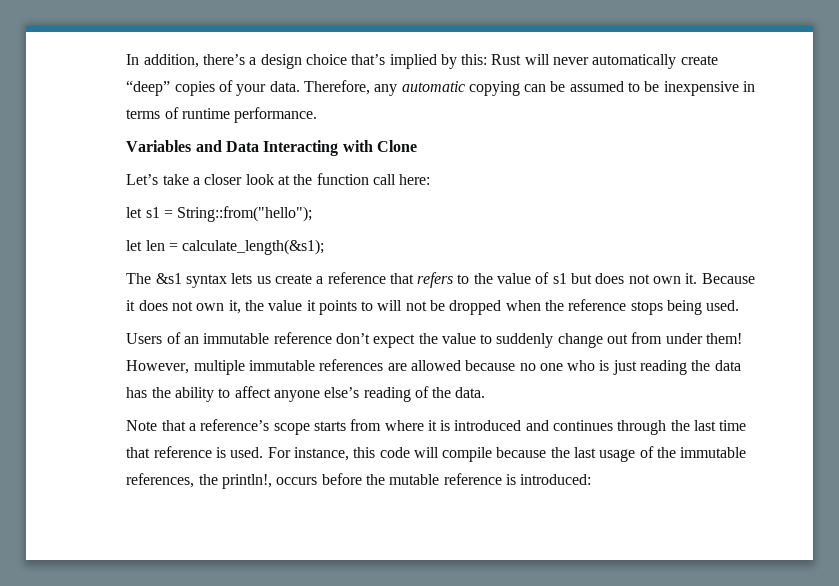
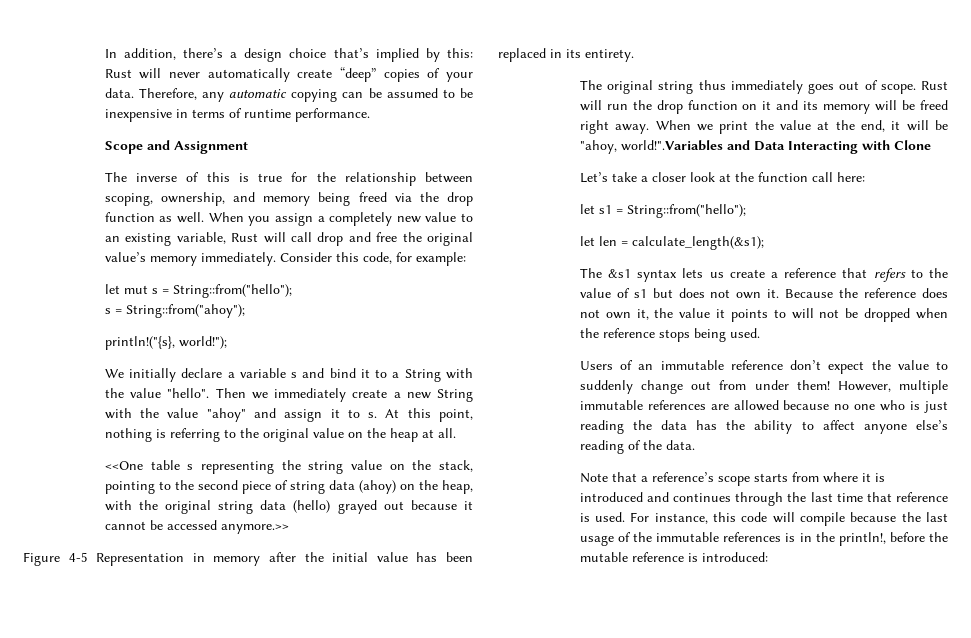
[126,140,192,152] Variables -> [104,140,248,154] [104,172,473,186] [104,192,474,206] [104,212,474,226] [104,232,473,246] [104,252,466,266] [104,284,292,298] [104,304,245,318] [104,336,227,350] [104,368,473,382] [104,388,473,402] [104,408,474,422] [104,428,456,442] [104,460,473,474] [104,480,473,494] [104,500,474,514] [104,520,289,534] [23,552,474,566] [498,48,634,62] [579,80,948,94] [579,100,948,114] [579,120,948,134] [579,140,723,154] Scope and Assignment // The inverse of this is true for the relationship between scoping, ownership, and memory being freed via the drop function as well. When you assign a completely new value to an existing variable, Rust will call drop and free the original value’s memory immediately. Consider this code, for example: // let mut s = String::from("hello"); // s = String::from("ahoy"); // println!("{s}, world!"); // We initially declare a variable s and bind it to a String with the value "hello". Then we immediately create a new String with the value "ahoy" and assign it to s. At this point, nothing is referring to the original value on the heap at all. // <<One table s representing the string value on the stack, pointing to the second piece of string data (ahoy) on the heap, with the original string data (hello) grayed out because it cannot be accessed anymore.>> // Figure 4-5 Representation in memory after the initial value has been replaced in its entirety. // The original string thus immediately goes out of scope. Rust will run the drop function on it and its memory will be freed right away. When we print the value at the end, it will be "ahoy, world!".Variables
[126,300,136,311] it -> [839,288,917,298] the reference
[126,473,195,488] references, -> [723,532,812,542] references is in
[276,477,318,485] occurs -> (886, 539) none

